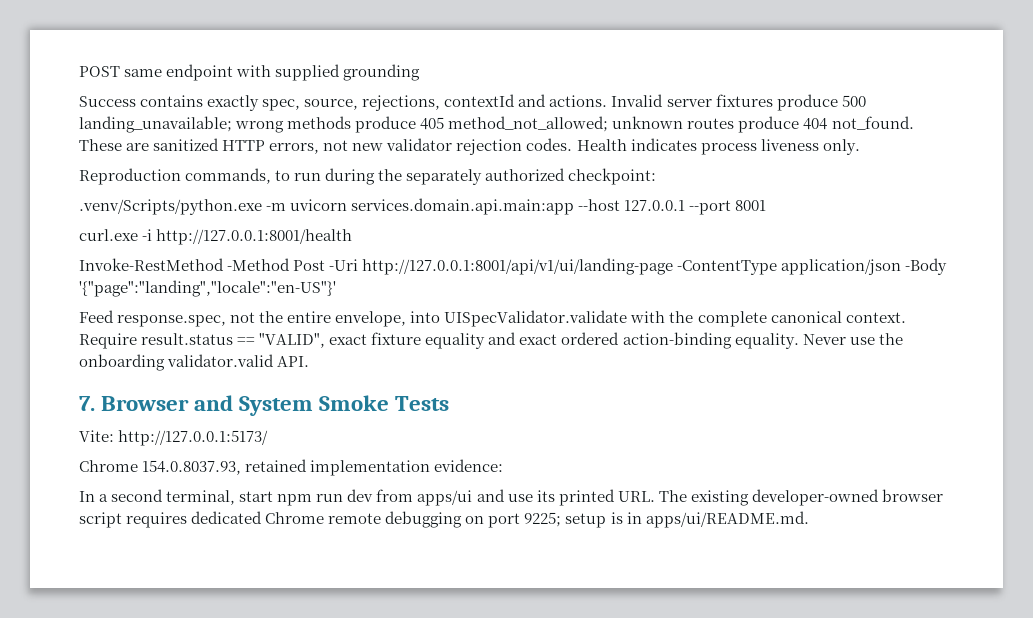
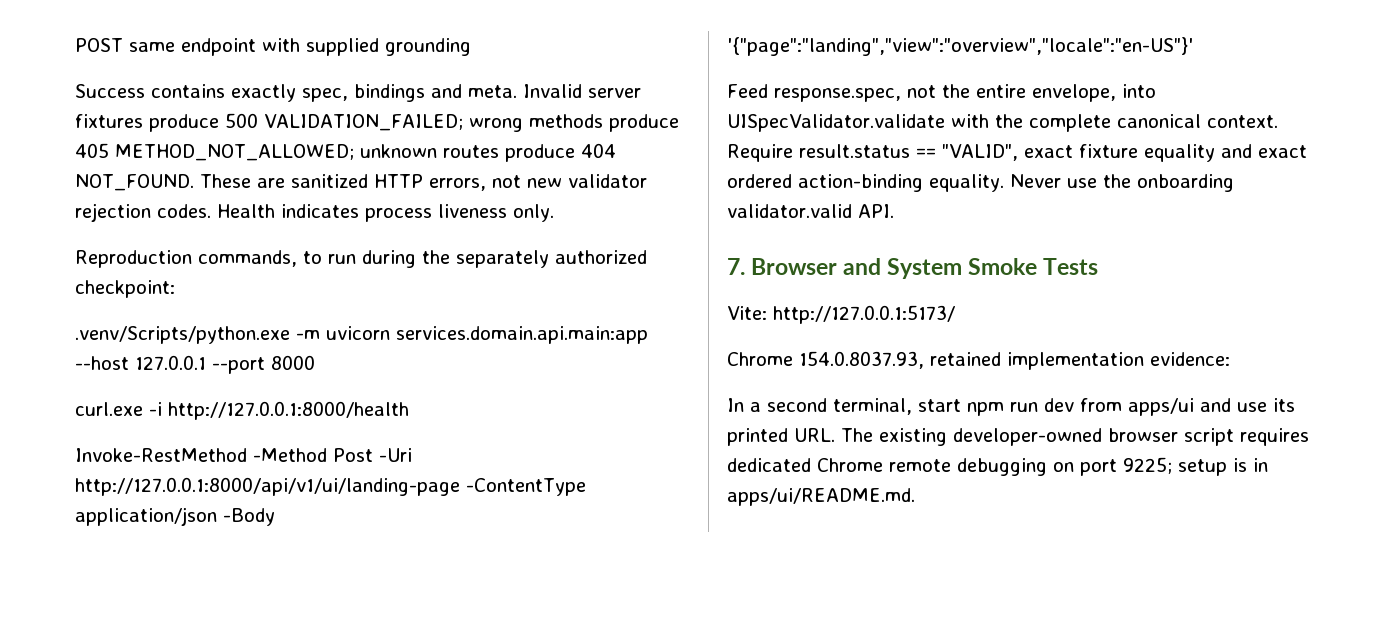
[304,94,608,111] source, rejections, contextId and actions. -> [354,84,517,102] bindings and meta.
[79,116,232,133] landing_unavailable; -> [264,114,463,131] VALIDATION_FAILED;
[448,116,609,132] method_not_allowed; -> [115,144,354,161] METHOD_NOT_ALLOWED;
[831,116,914,130] not_found. -> [75,174,194,191] NOT_FOUND.
[735,200,767,211] 8001 -> [271,355,315,370] 8000
[156,229,353,245] http://127.0.0.1:8001/health -> [168,401,409,420] http://127.0.0.1:8000/health
[362,258,674,275] http://127.0.0.1:8001/api/v1/ui/landing-page -> [75,477,460,496] http://127.0.0.1:8000/api/v1/ui/landing-page
[79,280,336,297] '{"page":"landing","locale":"en-US"}' -> [727,37,1193,56] '{"page":"landing","view":"overview","locale":"en-US"}'

